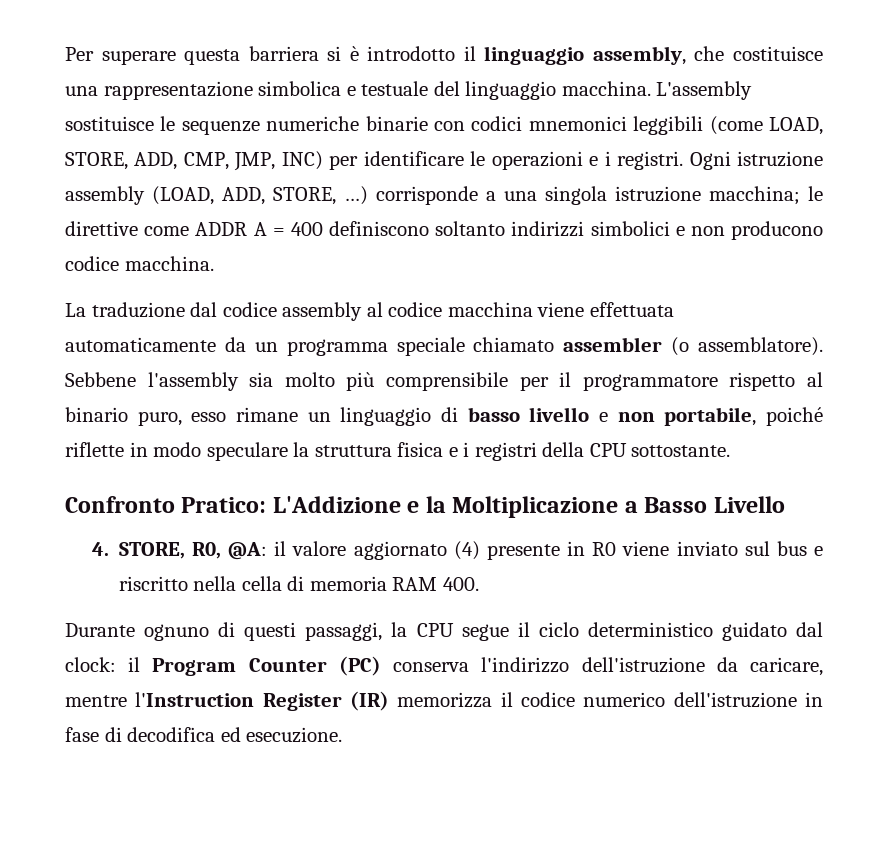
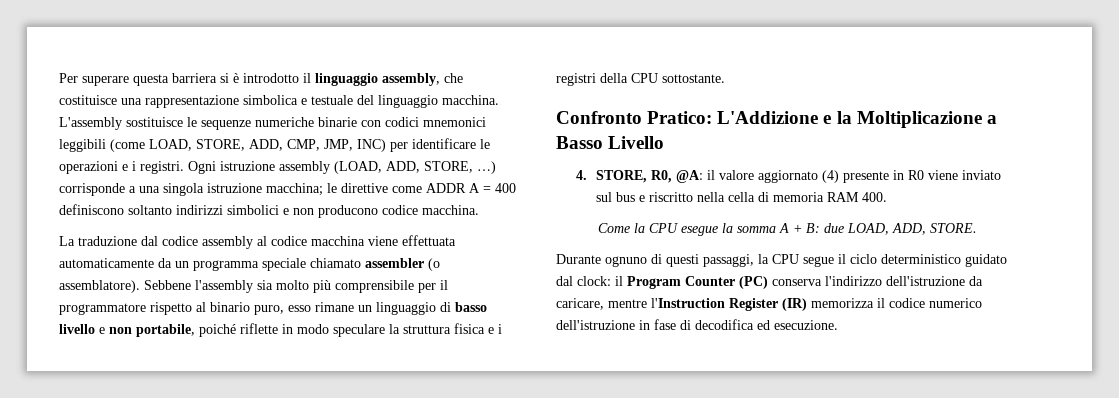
(480, 584) none -> [598,223,977,236] // Come la CPU esegue la somma A + B: due LOAD, ADD, STORE.

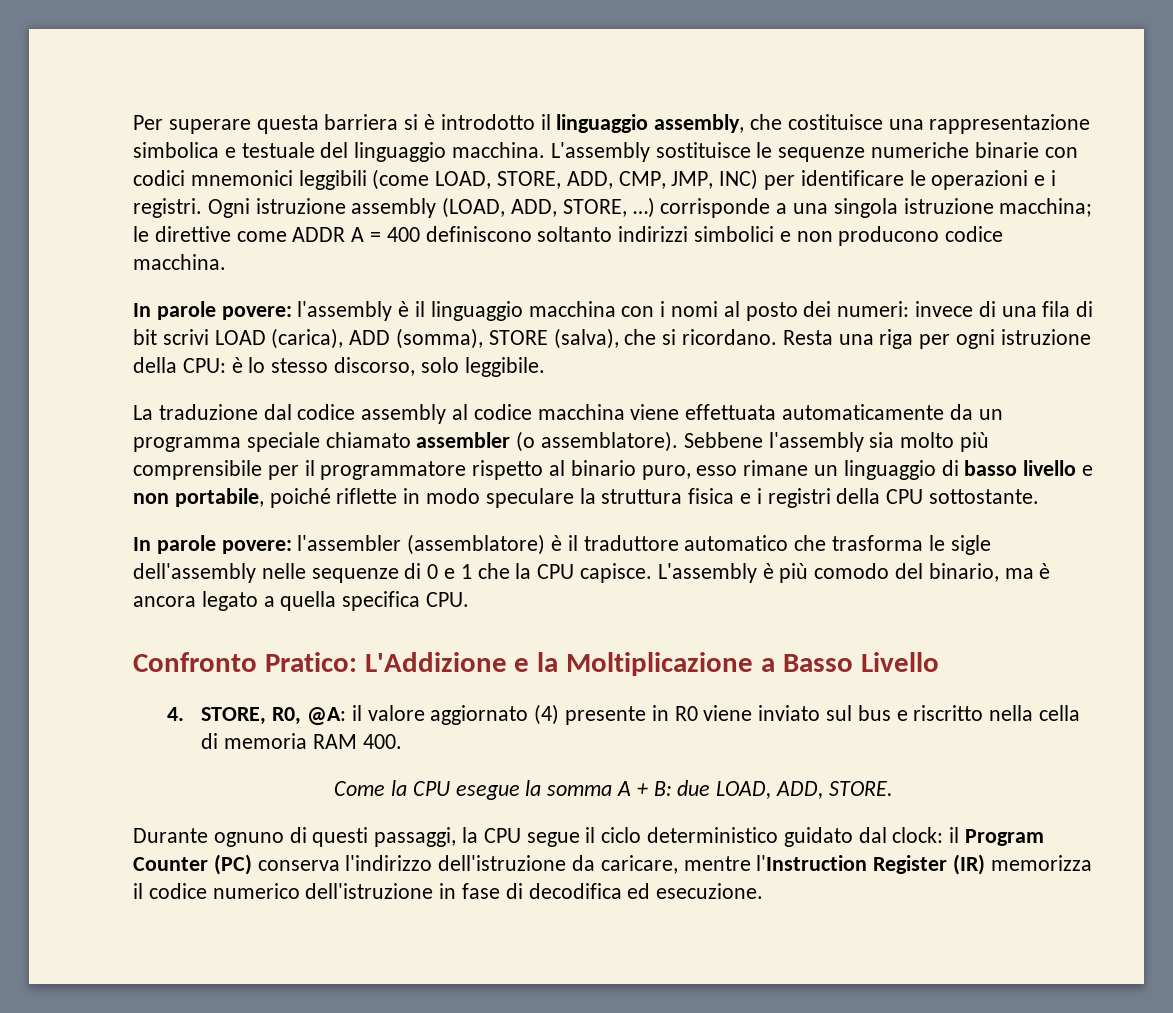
(479, 210) none -> [133,301,1094,321] [133,328,1091,349] [133,357,545,377] // In parole povere: l'assembly è il linguaggio macchina con i nomi al posto dei numeri: invece di una fila di bit scrivi LOAD (carica), ADD (somma), STORE (salva), che si ricordano. Resta una riga per ogni istruzione della CPU: è lo stesso discorso, solo leggibile.
(725, 78) none -> [133,534,991,555] [133,563,1051,583] [133,591,470,611] // In parole povere: l'assembler (assemblatore) è il traduttore automatico che trasforma le sigle dell'assembly nelle sequenze di 0 e 1 che la CPU capisce. L'assembly è più comodo del binario, ma è ancora legato a quella specifica CPU.

